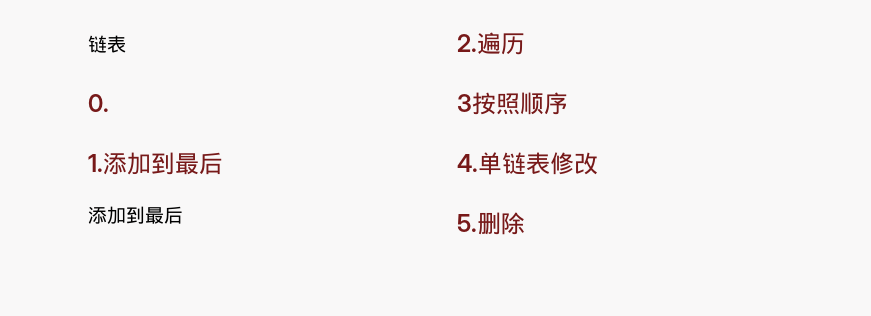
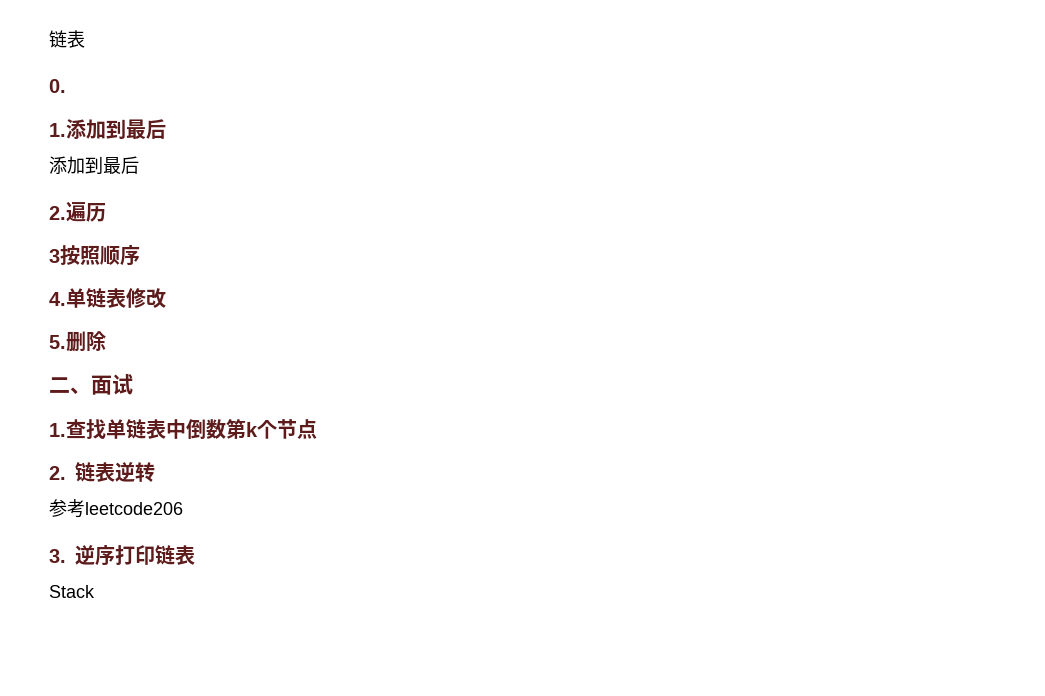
(525, 223) none -> [49,374,133,395] [49,419,317,440] [49,462,155,482] [49,499,183,518] [49,545,195,566] [49,585,95,598] // 二、面试 // 1.查找单链表中倒数第k个节点 // 2.链表逆转 // 参考leetcode206 // 3.逆序打印链表 // Stack

